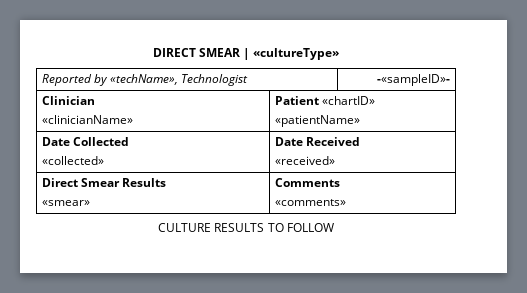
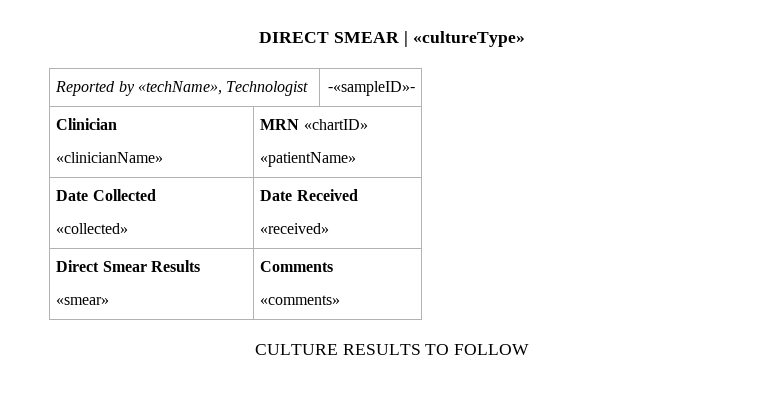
[275,96,320,105] Patient -> [260,119,300,130] MRN

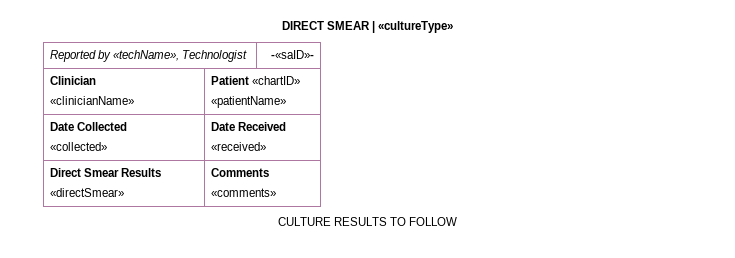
[327,81,415,96] -«sampleID»- -> [271,50,315,59] -«saID»-
[260,119,300,130] MRN -> [210,76,249,85] Patient
[56,297,110,305] «smear» -> [49,188,124,197] «directSmear»

